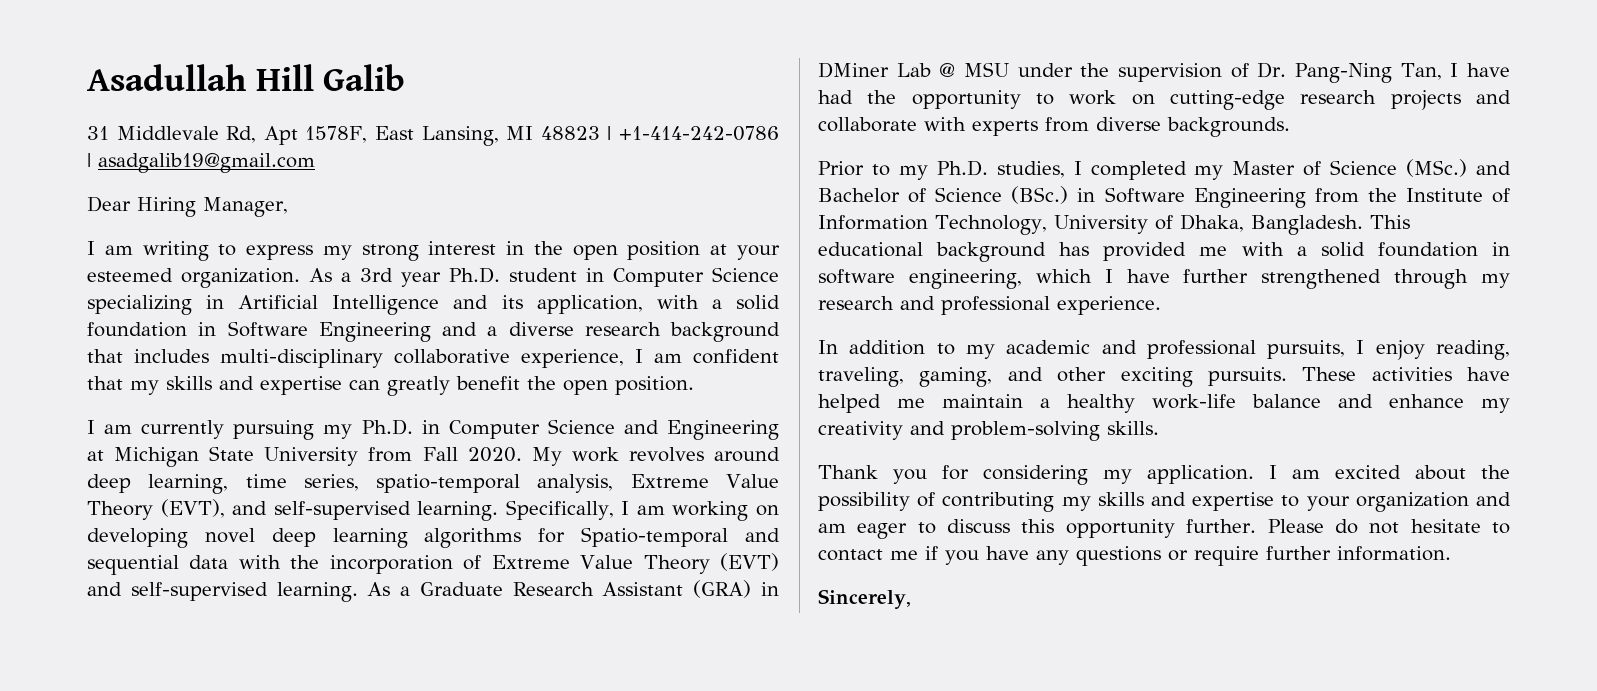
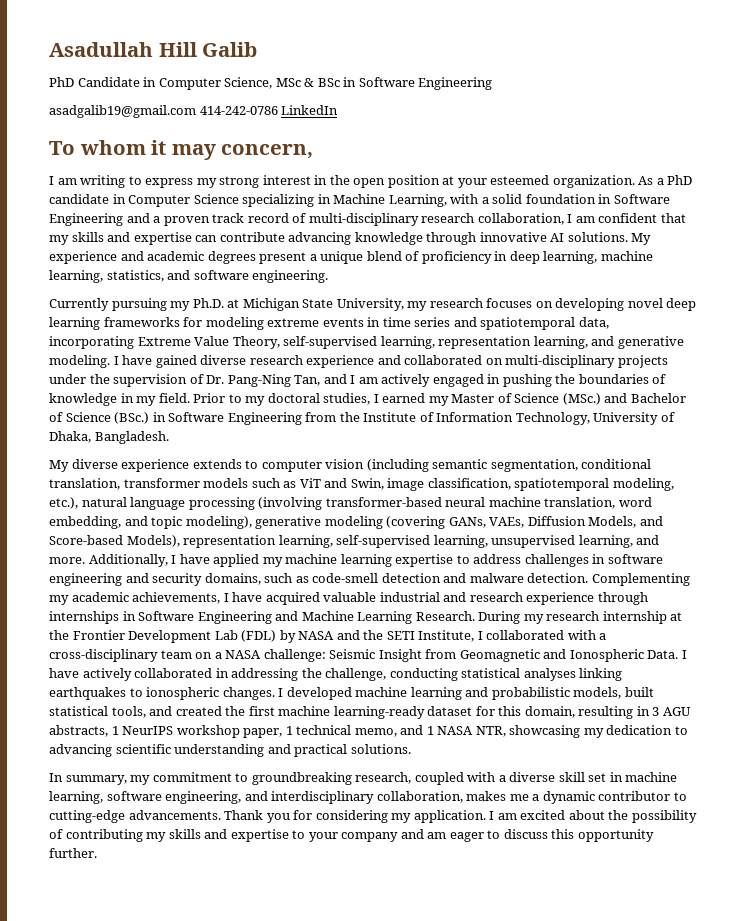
[87,126,779,146] [87,153,315,173] [87,196,288,217] 31 Middlevale Rd, Apt 1578F, East Lansing, MI 48823 | +1-414-242-0786 | asadgalib19@gmail.com // Dear Hiring Manager, -> [49,77,493,90] [49,105,339,118] [49,140,314,160] PhD Candidate in Computer Science, MSc & BSc in Software Engineering // asadgalib19@gmail.com 414-242-0786 LinkedIn // To whom it may concern,
[360,267,577,287] 3rd year Ph.D. student -> [667,175,693,185] [49,194,109,204] PhD candidate
[238,295,643,315] Artificial Intelligence and its application, -> [333,194,447,207] Machine Learning,
[508,322,780,342] [87,349,624,368] diverse research background that includes multi-disciplinary collaborative experience, -> [163,213,564,226] proven track record of multi-disciplinary research collaboration,
[387,376,694,396] [87,419,780,440] [87,446,781,467] [87,474,780,494] [87,499,749,521] greatly benefit the open position. // I am currently pursuing my Ph.D. in Computer Science and Engineering at Michigan State University from Fall 2020. My work revolves around deep learning, time series, spatio-temporal analysis, Extreme Value Theory (EVT), and self-supervised learning. Specifically, I am working -> [219,232,652,245] [49,251,653,264] [49,270,329,283] [49,298,533,311] contribute advancing knowledge through innovative AI solutions. My experience and academic degrees present a unique blend of proficiency in deep learning, machine learning, statistics, and software engineering. // Currently pursuing my Ph.D. at Michigan State University, my research focuses
[424,527,780,548] [87,553,779,575] [87,580,780,602] [818,62,1010,78] algorithms for Spatio-temporal and sequential data with the incorporation of Extreme Value Theory (EVT) and self-supervised learning. As a Graduate Research Assistant (GRA) in DMiner Lab @ MSU -> [103,317,609,330] [49,336,684,349] [49,355,668,368] frameworks for modeling extreme events in time series and spatiotemporal data, incorporating Extreme Value Theory, self-supervised learning, representation learning, and generative modeling. I have gained diverse research experience and collaborated on multi-disciplinary projects
[1450,63,1510,77] [818,90,1511,110] [818,117,1290,137] I have had the opportunity to work on cutting-edge research projects and collaborate with experts from diverse backgrounds. // -> [323,374,667,387] [49,393,190,406] and I am actively engaged in pushing the boundaries of knowledge in my field.
[936,160,988,176] Ph.D. -> [267,393,320,403] doctoral
[1090,161,1187,180] completed -> [382,393,426,403] earned
[1369,215,1410,229] [818,242,1510,262] [818,269,1510,289] [818,296,1161,315] [818,340,1510,360] [818,367,1510,387] [818,394,1510,413] [818,421,1159,441] This educational background has provided me with a solid foundation in software engineering, which I have further strengthened through my research and professional experience. // In addition to my academic and professional pursuits, I enjoy reading, traveling, gaming, and other exciting pursuits. These activities have helped me maintain a healthy work-life balance and enhance my creativity and problem-solving skills. // -> [49,459,652,472] [49,478,674,491] [49,497,652,510] [49,516,663,529] [49,535,660,548] [49,554,663,567] [49,573,690,586] [49,592,648,605] [49,611,683,624] [49,630,607,643] [49,649,687,662] [49,668,623,681] [49,687,654,700] [49,706,691,719] [49,725,688,738] [49,744,411,757] [49,772,678,785] [49,791,687,804] [49,810,221,823] // My diverse experience extends to computer vision (including semantic segmentation, conditional translation, transformer models such as ViT and Swin, image classification, spatiotemporal modeling, etc.), natural language processing (involving transformer-based neural machine translation, word embedding, and topic modeling), generative modeling (covering GANs, VAEs, Diffusion Models, and Score-based Models), representation learning, self-supervised learning, unsupervised learning, and more. Additionally, I have applied my machine learning expertise to address challenges in software engineering and security domains, such as code-smell detection and malware detection. Complementing my academic achievements, I have acquired valuable industrial and research experience through internships in Software Engineering and Machine Learning Research. During my research internship at the Frontier Development Lab (FDL) by NASA and the SETI Institute, I collaborated with a cross-disciplinary team on a NASA challenge: Seismic Insight from Geomagnetic and Ionospheric Data. I have actively collaborated in addressing the challenge, conducting statistical analyses linking earthquakes to ionospheric changes. I developed machine learning and probabilistic models, built statistical tools, and created the first machine learning-ready dataset for this domain, resulting in 3 AGU abstracts, 1 NeurIPS workshop paper, 1 technical memo, and 1 NASA NTR, showcasing my dedication to advancing scientific understanding and practical solutions. // In summary, my commitment to groundbreaking research, coupled with a diverse skill set in machine learning, software engineering, and interdisciplinary collaboration, makes me a dynamic contributor to cutting-edge advancements.
[1355,492,1469,512] organization -> [341,832,399,842] company
[1267,519,1510,534] [818,546,1451,566] [818,589,911,609] Please do not hesitate to contact me if you have any questions or require further information. // Sincerely, -> (97, 853) none

